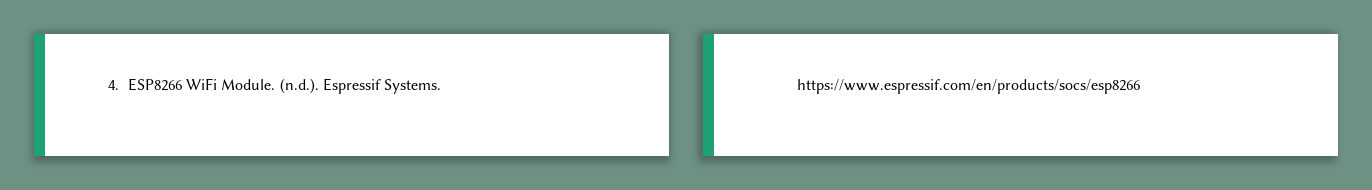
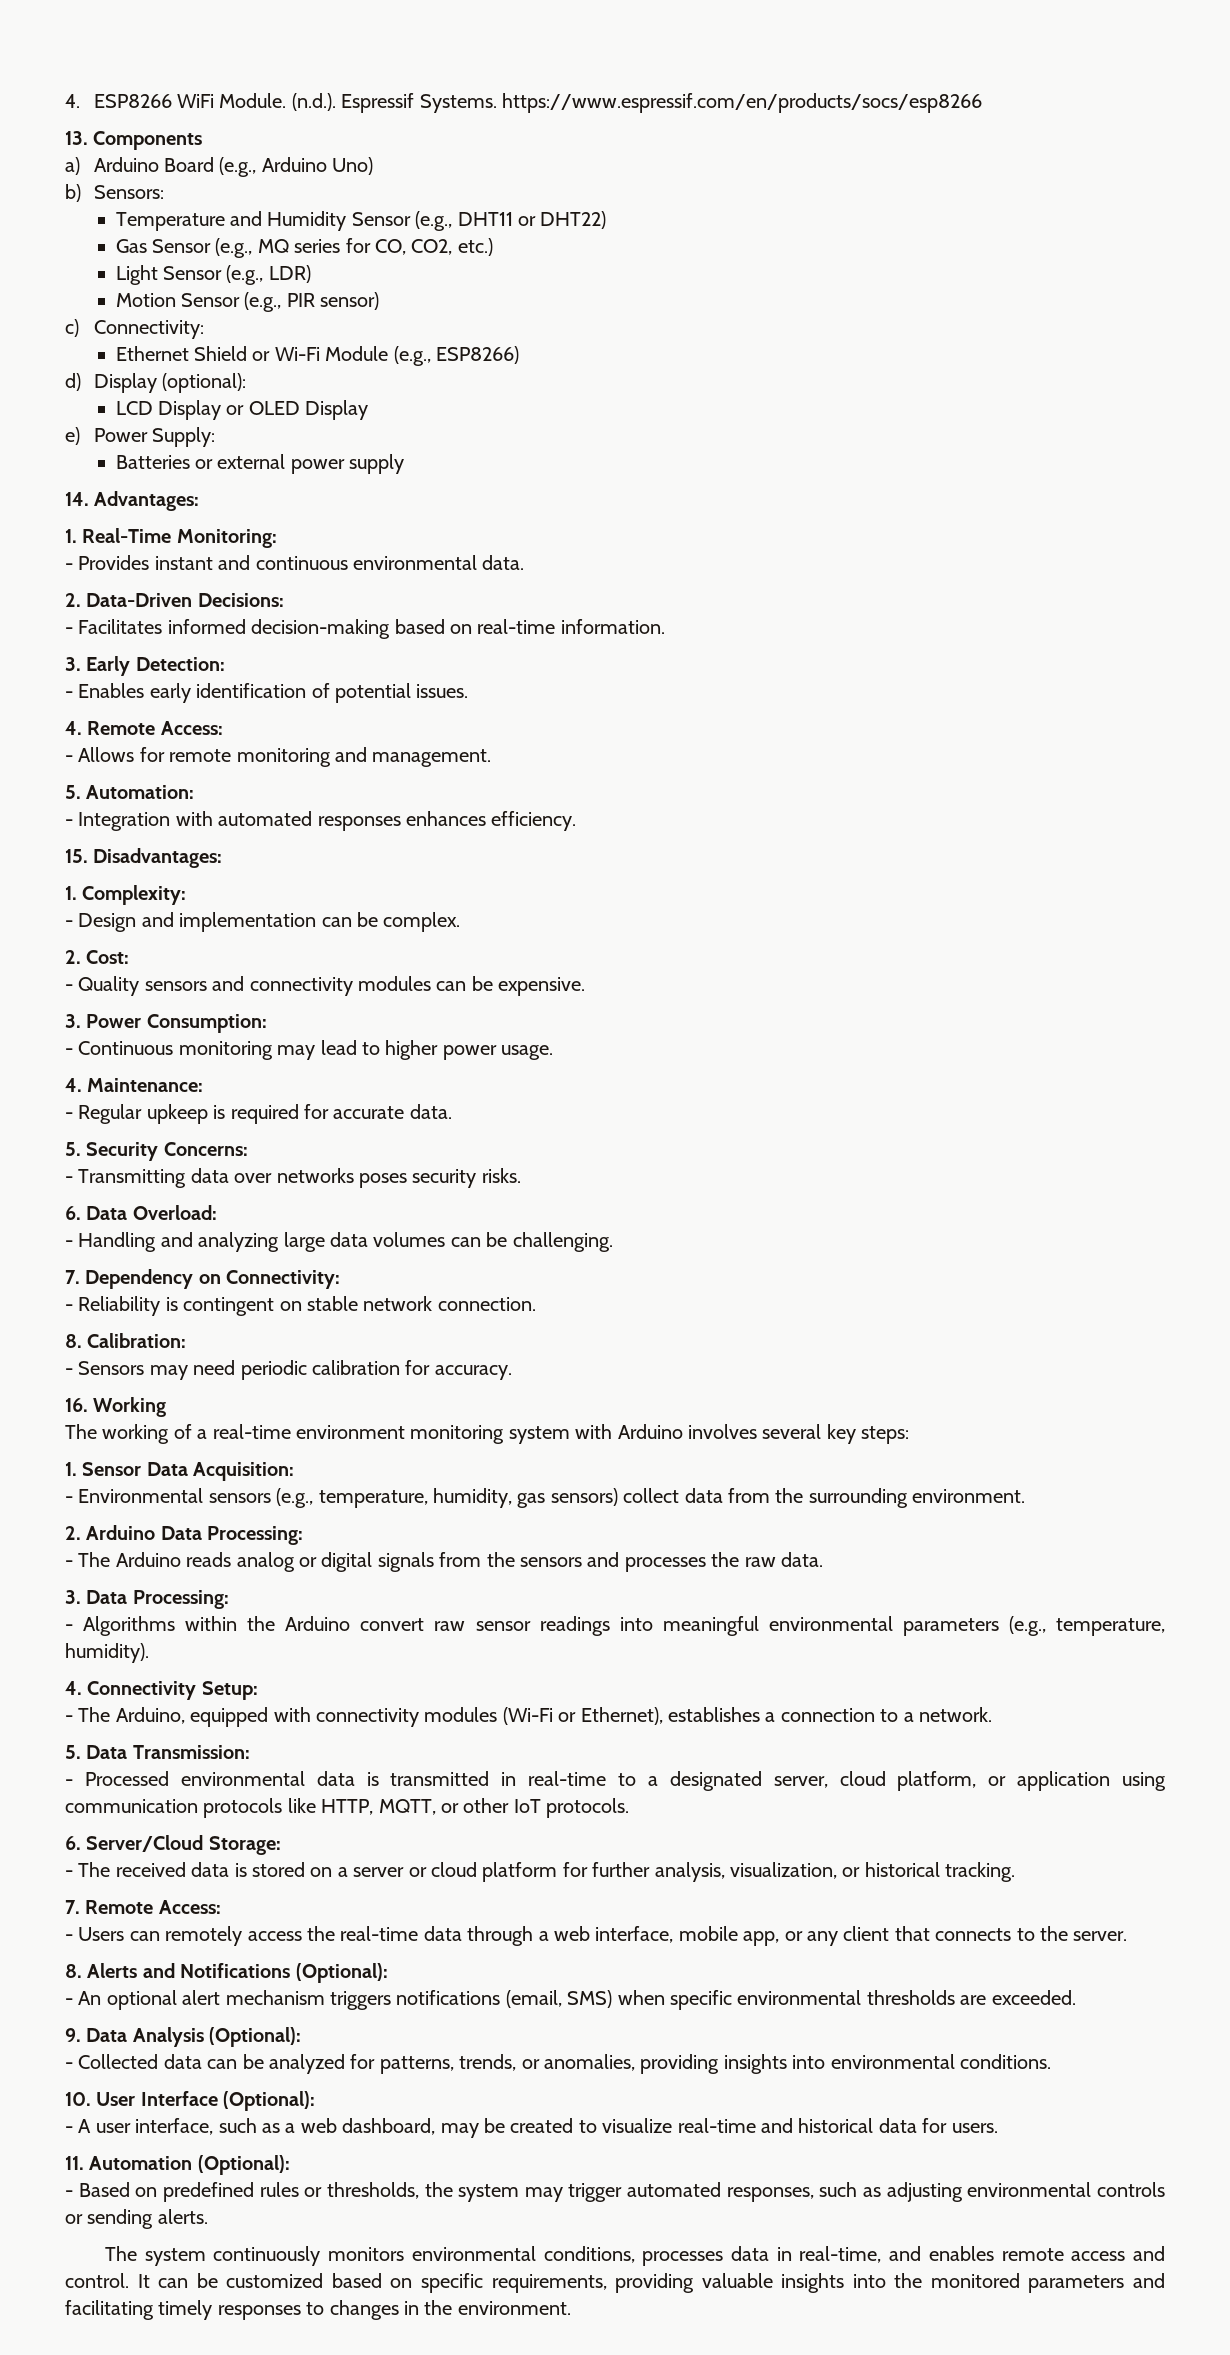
(1140, 86) none -> [65,131,203,150] [65,157,374,177] [65,184,164,202] [115,211,607,231] [115,238,493,258] [115,265,311,285] [115,292,380,312] [65,319,204,339] [115,346,520,366] [65,373,247,393] [115,400,369,420] [65,427,216,447] [115,454,405,474] [65,491,200,511] [65,528,277,548] [65,555,525,570] [65,593,284,607] [65,619,665,639] [65,656,225,676] [65,683,469,703] [65,721,223,735] [65,747,492,767] [65,785,195,799] [65,811,577,831] [65,848,223,868] [65,885,187,905] [65,912,461,932] [65,950,130,964] [65,976,586,996] [65,1014,267,1033] [65,1040,554,1060] [65,1078,204,1092] [65,1104,452,1124] [65,1142,248,1161] [65,1168,521,1188] [65,1205,217,1220] [65,1232,613,1252] [65,1269,341,1289] [65,1296,536,1316] [65,1333,187,1348] [65,1360,512,1380] [65,1397,167,1417] [65,1424,910,1444] [65,1462,295,1481] [65,1488,1026,1508] [65,1525,304,1545] [65,1552,823,1572] [65,1590,229,1609] [65,1616,1165,1636] [65,1643,149,1663] [65,1681,258,1700] [65,1707,992,1727] [65,1745,250,1759] [65,1771,1166,1791] [65,1798,630,1818] [65,1835,281,1855] [65,1862,1016,1882] [65,1900,221,1914] [65,1926,1128,1946] [65,1963,388,1983] [65,1990,1076,2010] [65,2027,302,2047] [65,2054,1051,2074] [65,2091,316,2111] [65,2118,998,2138] [65,2155,290,2175] [65,2182,1165,2202] [65,2209,208,2229] [105,2246,1165,2266] [65,2273,1165,2293] [65,2300,571,2320] // 13. Components // a) Arduino Board (e.g., Arduino Uno) // b) Sensors: // Temperature and Humidity Sensor (e.g., DHT11 or DHT22) // Gas Sensor (e.g., MQ series for CO, CO2, etc.) // Light Sensor (e.g., LDR) // Motion Sensor (e.g., PIR sensor) // c) Connectivity: // Ethernet Shield or Wi-Fi Module (e.g., ESP8266) // d) Display (optional): // LCD Display or OLED Display // e) Power Supply: // Batteries or external power supply // 14. Advantages: // 1. Real-Time Monitoring: // - Provides instant and continuous environmental data. // 2. Data-Driven Decisions: // - Facilitates informed decision-making based on real-time information. // 3. Early Detection: // - Enables early identification of potential issues. // 4. Remote Access: // - Allows for remote monitoring and management. // 5. Automation: // - Integration with automated responses enhances efficiency. // 15. Disadvantages: // 1. Complexity: // - Design and implementation can be complex. // 2. Cost: // - Quality sensors and connectivity modules can be expensive. // 3. Power Consumption: // - Continuous monitoring may lead to higher power usage. // 4. Maintenance: // - Regular upkeep is required for accurate data. // 5. Security Concerns: // - Transmitting data over networks poses security risks. // 6. Data Overload: // - Handling and analyzing large data volumes can be challenging. // 7. Dependency on Connectivity: // - Reliability is contingent on stable network connection. // 8. Calibration: // - Sensors may need periodic calibration for accuracy. // 16. Working // The working of a real-time environment monitoring system with Arduino involves several key steps: // 1. Sensor Data Acquisition: // - Environmental sensors (e.g., temperature, humidity, gas sensors) collect data from the surrounding environment. // 2. Arduino Data Processing: // - The Arduino reads analog or digital signals from the sensors and processes the raw data. // 3. Data Processing: // - Algorithms within the Arduino convert raw sensor readings into meaningful environmental parameters (e.g., temperature, humidity). // 4. Connectivity Setup: // - The Arduino, equipped with connectivity modules (Wi-Fi or Ethernet), establishes a connection to a network. // 5. Data Transmission: // - Processed environmental data is transmitted in real-time to a designated server, cloud platform, or application using communication protocols like HTTP, MQTT, or other IoT protocols. // 6. Server/Cloud Storage: // - The received data is stored on a server or cloud platform for further analysis, visualization, or historical tracking. // 7. Remote Access: // - Users can remotely access the real-time data through a web interface, mobile app, or any client that connects to the server. // 8. Alerts and Notifications (Optional): // - An optional alert mechanism triggers notifications (email, SMS) when specific environmental thresholds are exceeded. // 9. Data Analysis (Optional): // - Collected data can be analyzed for patterns, trends, or anomalies, providing insights into environmental conditions. // 10. User Interface (Optional): // - A user interface, such as a web dashboard, may be created to visualize real-time and historical data for users. // 11. Automation (Optional): // - Based on predefined rules or thresholds, the system may trigger automated responses, such as adjusting environmental controls or sending alerts. // The system continuously monitors environmental conditions, processes data in real-time, and enables remote access and control. It can be customized based on specific requirements, providing valuable insights into the monitored parameters and facilitating timely responses to changes in the environment.

